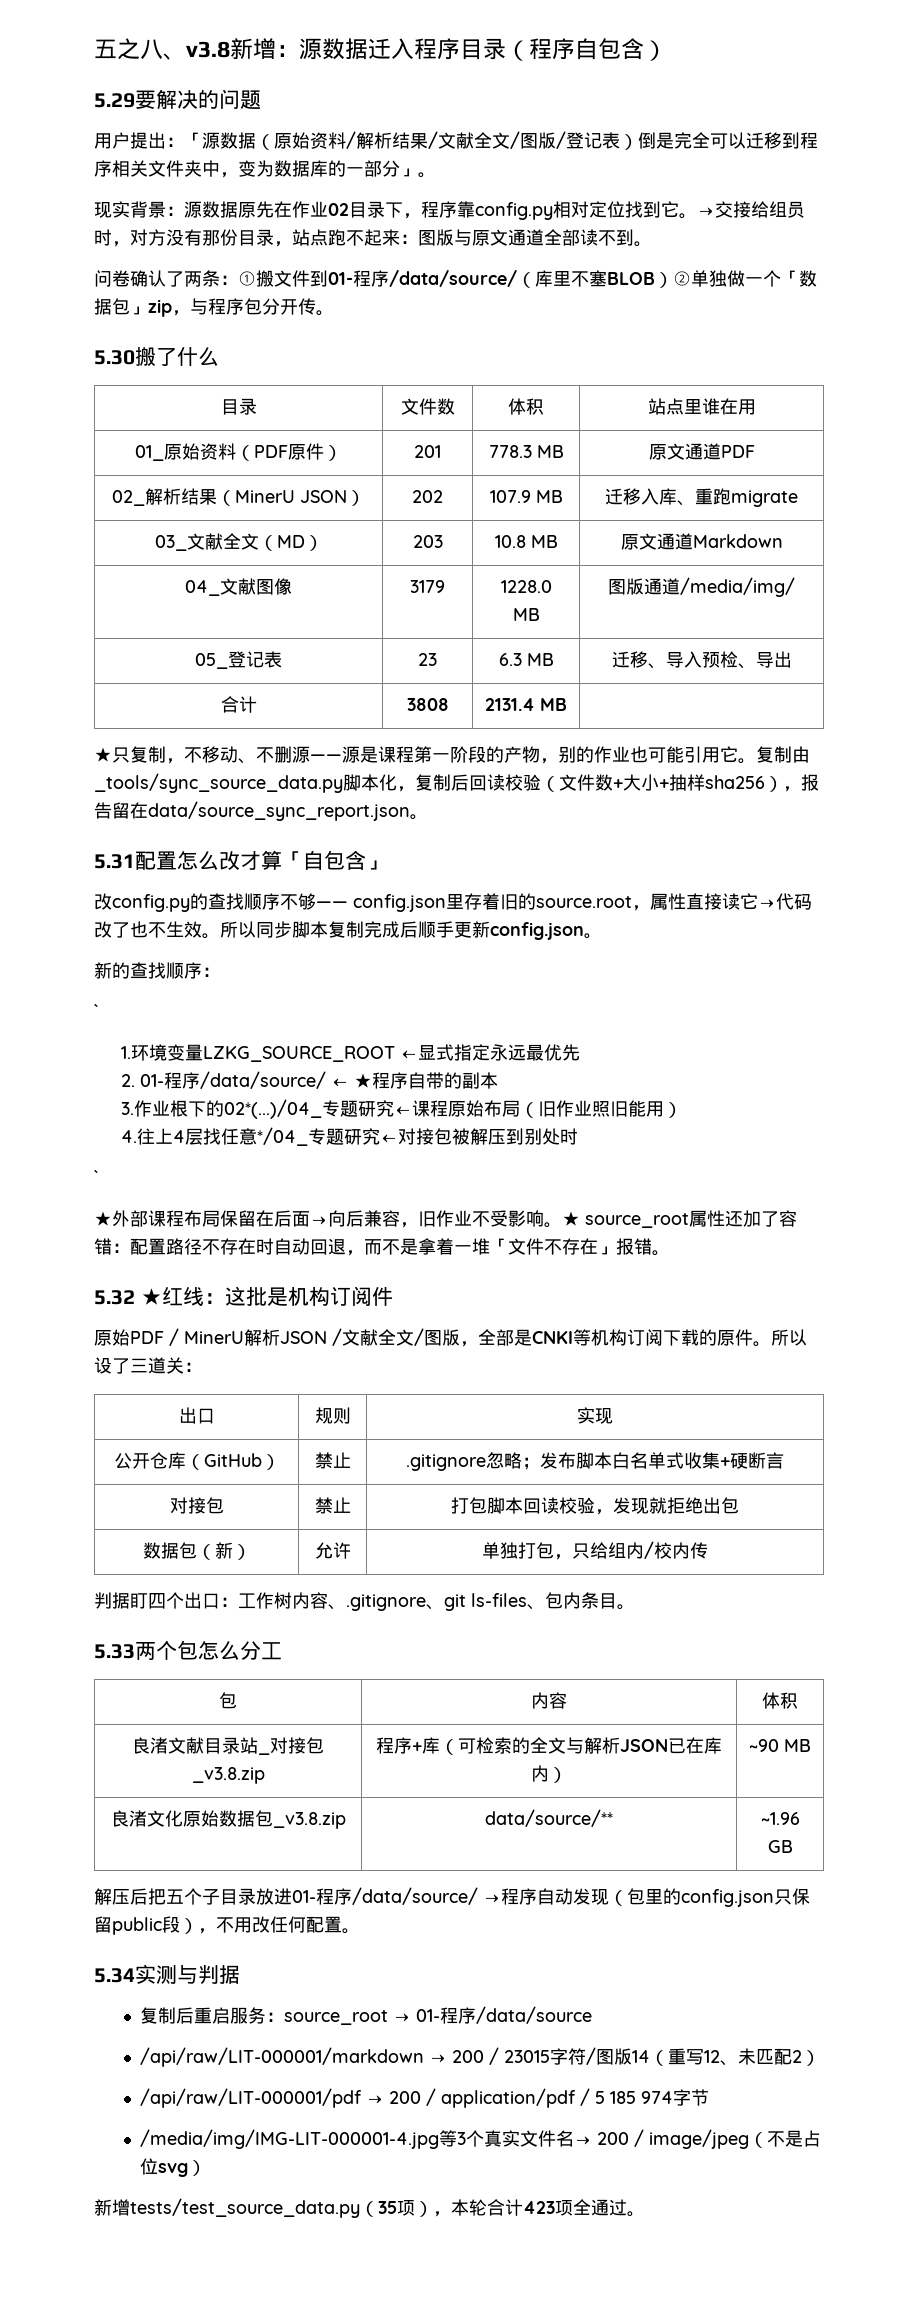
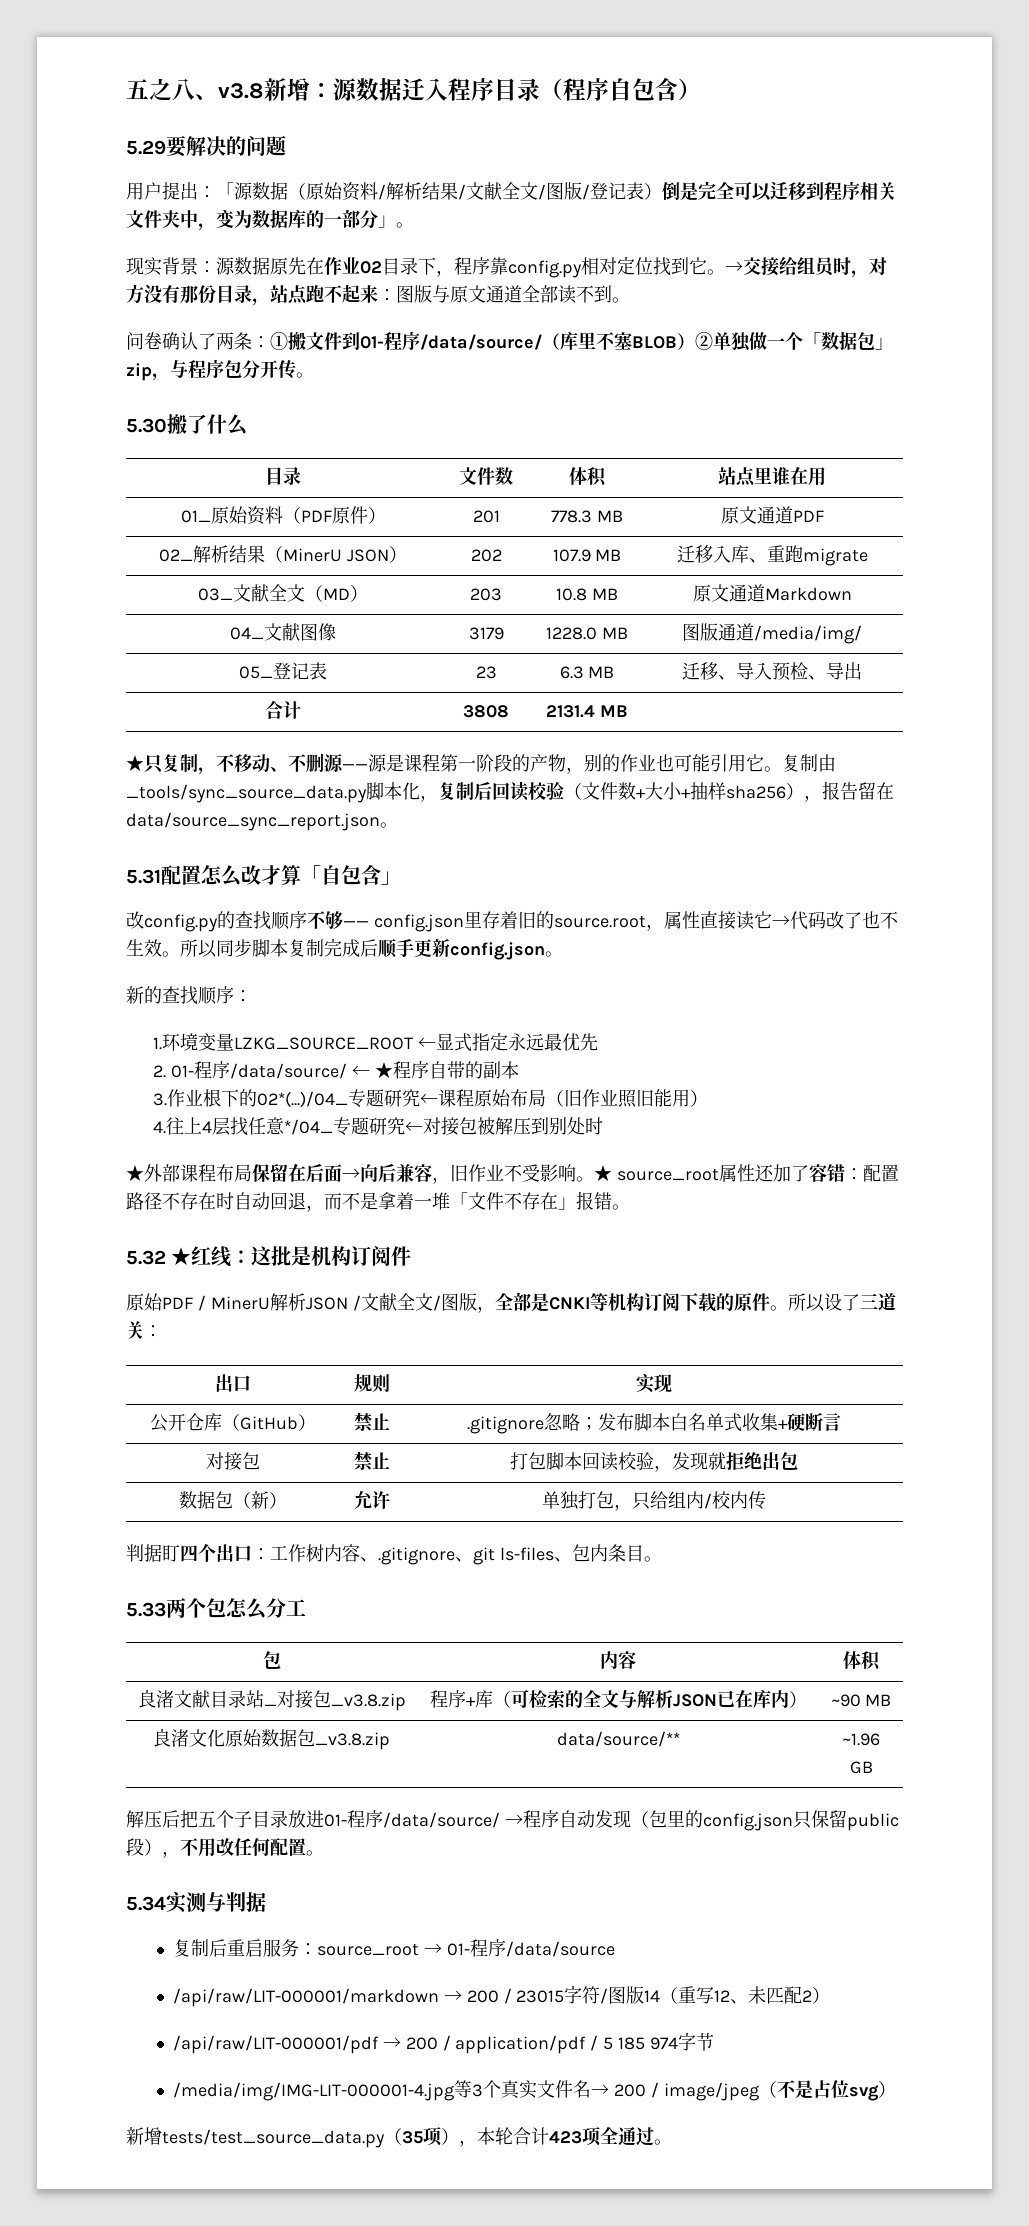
[94,1004,98,1018] // ` -> (252, 996) none
[94,1170,98,1184] // ` -> (604, 1126) none

